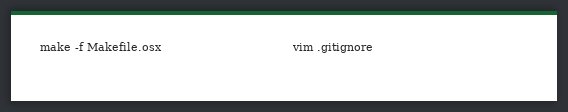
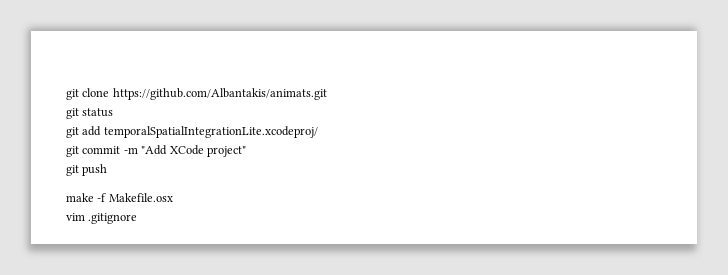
(40, 46) none -> [66,88,327,100] [66,108,114,119] [66,126,318,138] [66,145,246,157] [66,164,108,176] git clone https://github.com/Albantakis/animats.git // git status // git add temporalSpatialIntegrationLite.xcodeproj/ // git commit -m "Add XCode project" // git push //

